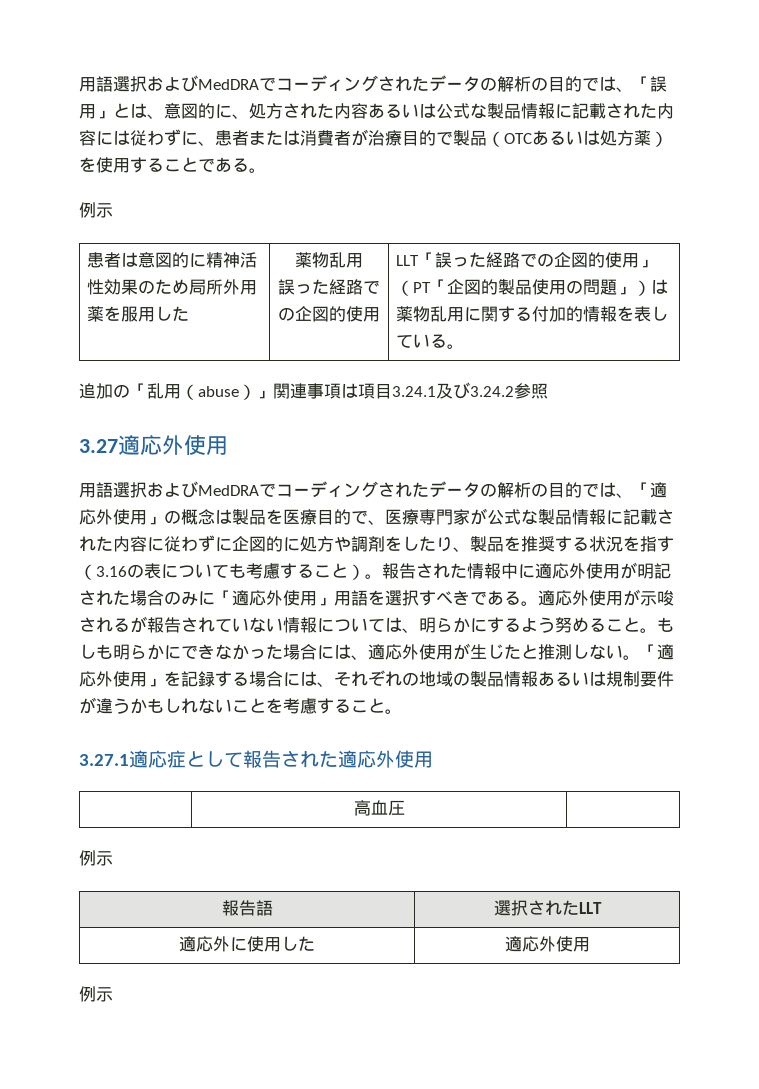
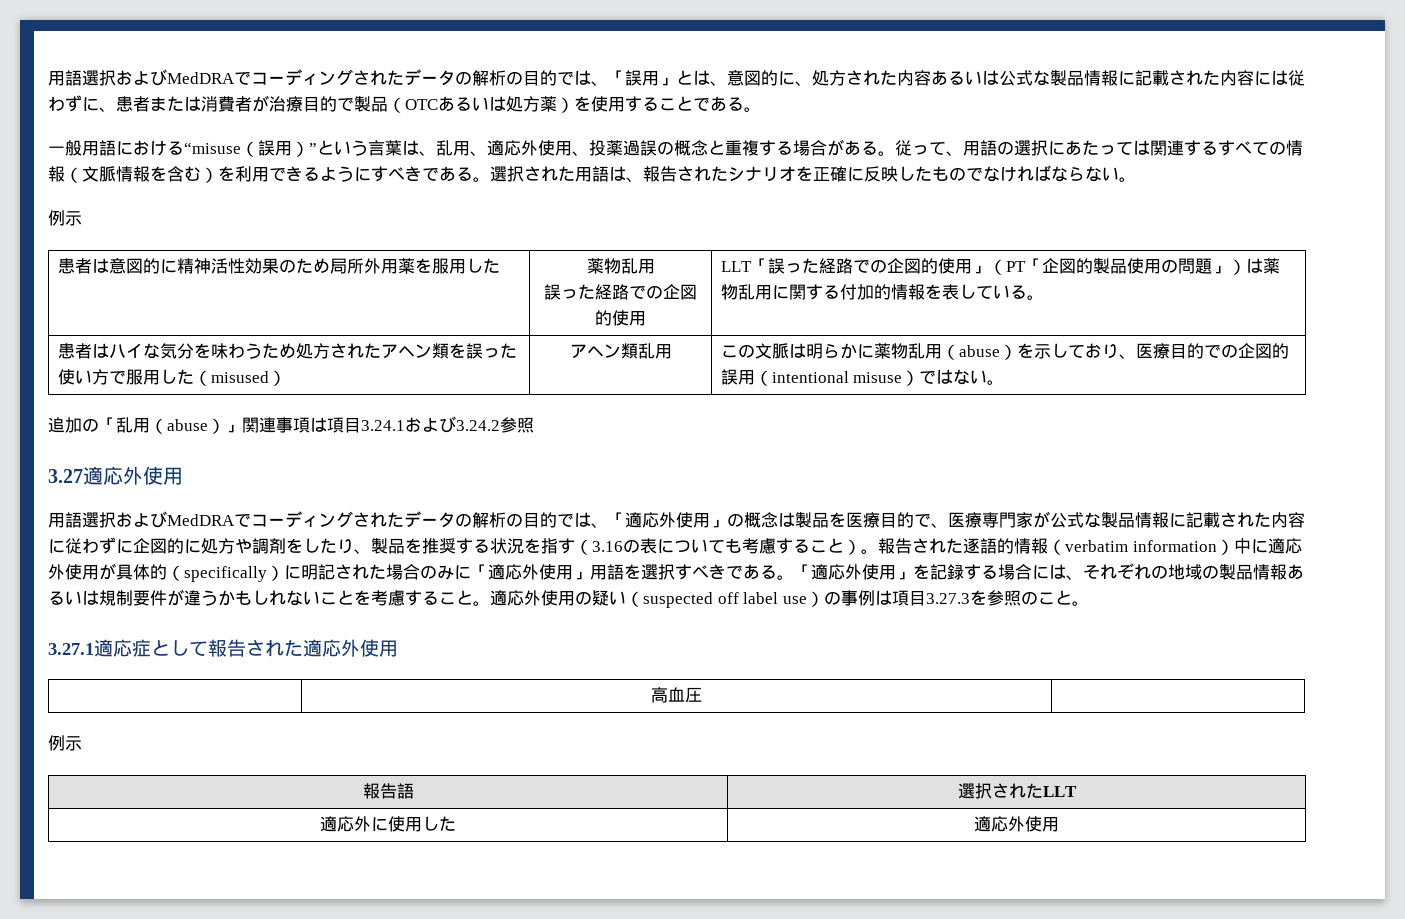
(266, 170) none -> [48,139,1303,157] [48,165,1136,183] // 一般用語における“misuse（誤用）”という言葉は、乱用、適応外使用、投薬過誤の概念と重複する場合がある。従って、用語の選択にあたっては関連するすべての情報（文脈情報を含む）を利用できるようにすべきである。選択された用語は、報告されたシナリオを正確に反映したものでなければならない。
(464, 346) none -> [57,343,517,359] [57,369,286,386] [569,343,672,359] [720,343,1289,360] [720,369,1005,386] // 患者はハイな気分を味わうため処方されたアヘン類を誤った使い方で服用した（misused） | アヘン類乱用 | この文脈は明らかに薬物乱用（abuse）を示しており、医療目的での企図的誤用（intentional misuse）ではない。
[436,383,453,399] 及 -> [405,417,439,432] およ
[467,562,637,579] 情報中に適応外使用が -> [963,538,1302,555] [48,563,301,582] 逐語的情報（verbatim information）中に適応外使用が具体的（specifically）に
[538,589,674,606] [79,616,674,633] [79,643,640,660] 適応外使用が示唆されるが報告されていない情報については、明らかにするよう努めること。もしも明らかにできなかった場合には、適応外使用が生じたと推測しない。 -> (794, 577) none
(402, 711) none -> [490,590,1089,608] 適応外使用の疑い（suspected off label use）の事例は項目3.27.3を参照のこと。
[79,986,113,1002] // 例示 -> (1059, 824) none

